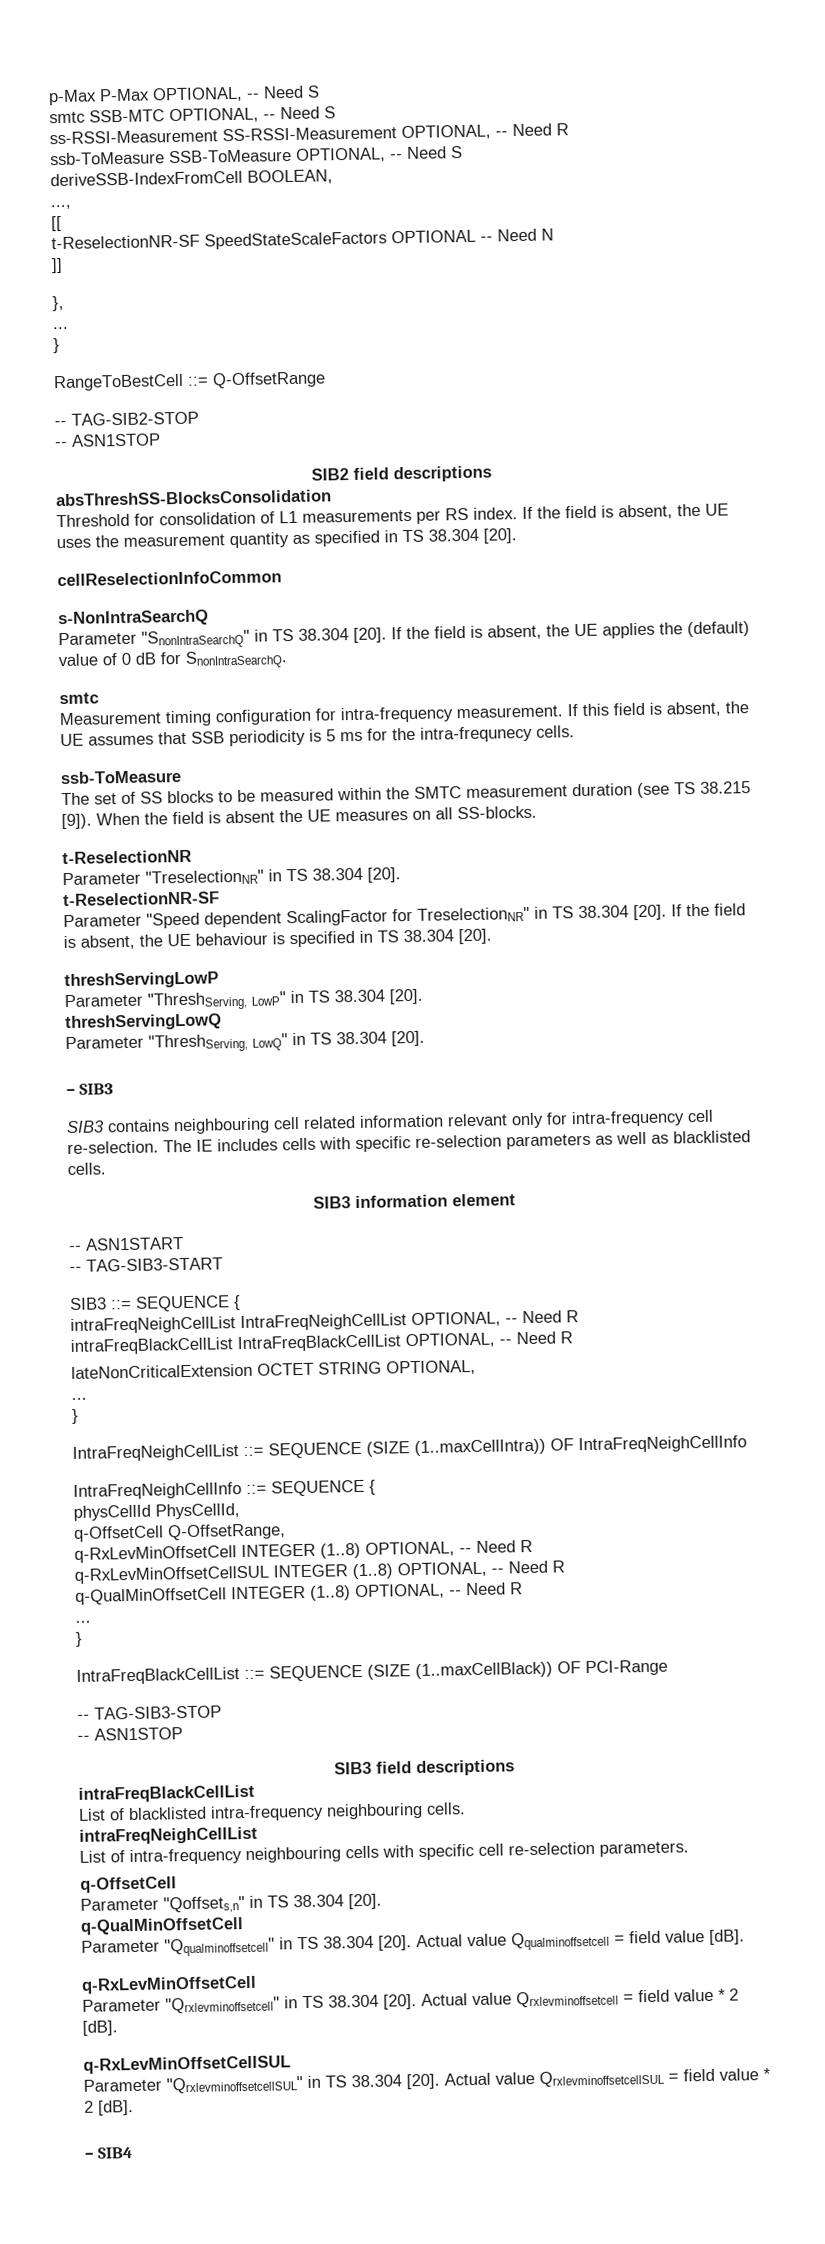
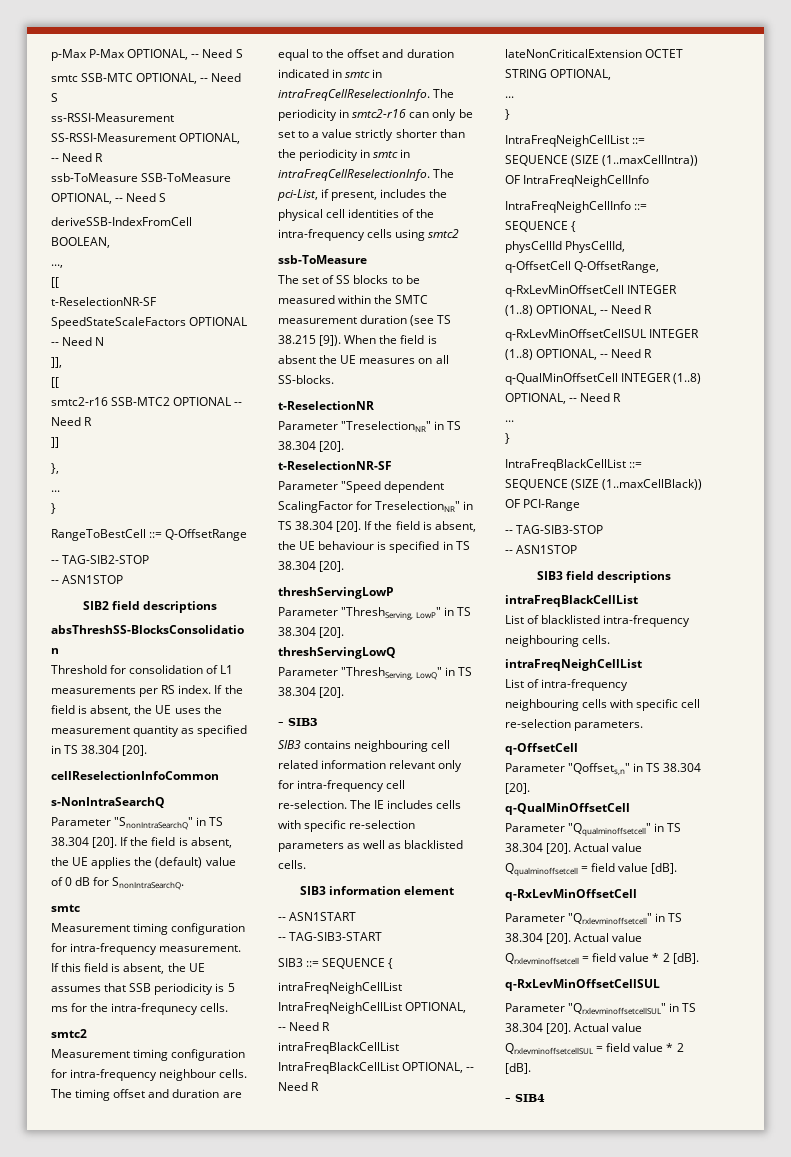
(554, 234) none -> [51,357,62,368] [51,377,59,388] [51,397,243,406] [51,417,93,426] // ]], // [[ // smtc2-r16 SSB-MTC2 OPTIONAL -- Need R
(575, 731) none -> [51,1029,87,1038] [51,1049,246,1061] [51,1069,248,1081] [51,1089,242,1101] [278,49,454,61] [278,69,383,78] [278,89,455,101] [278,109,473,121] [278,129,465,141] [278,149,411,161] [278,169,455,181] [277,189,448,201] [278,209,435,221] [278,229,460,241] // smtc2 // Measurement timing configuration for intra-frequency neighbour cells. The timing offset and duration are equal to the offset and duration indicated in smtc in intraFreqCellReselectionInfo. The periodicity in smtc2-r16 can only be set to a value strictly shorter than the periodicity in smtc in intraFreqCellReselectionInfo. The pci-List, if present, includes the physical cell identities of the intra-frequency cells using smtc2

